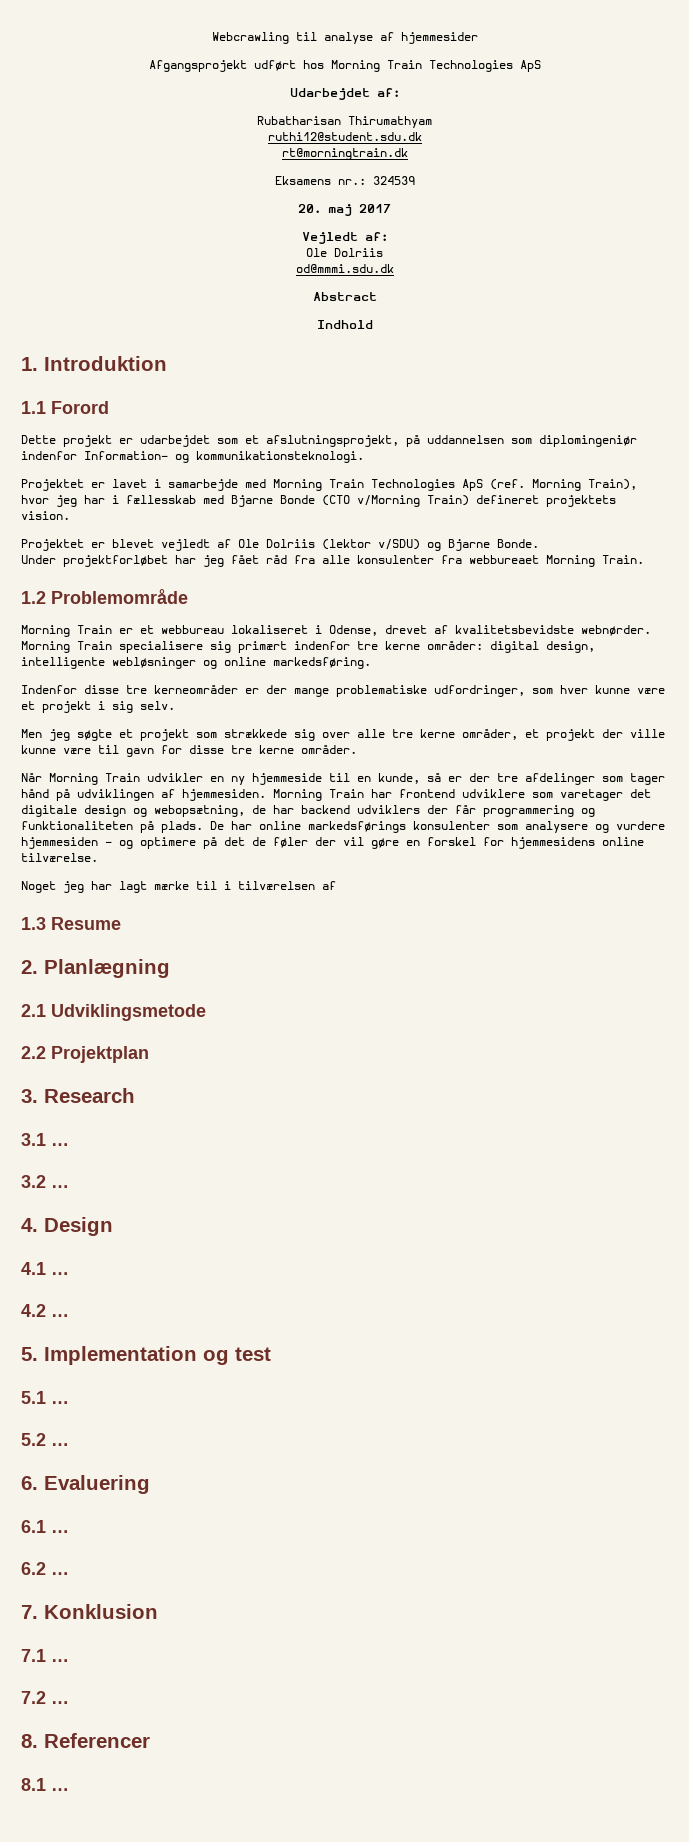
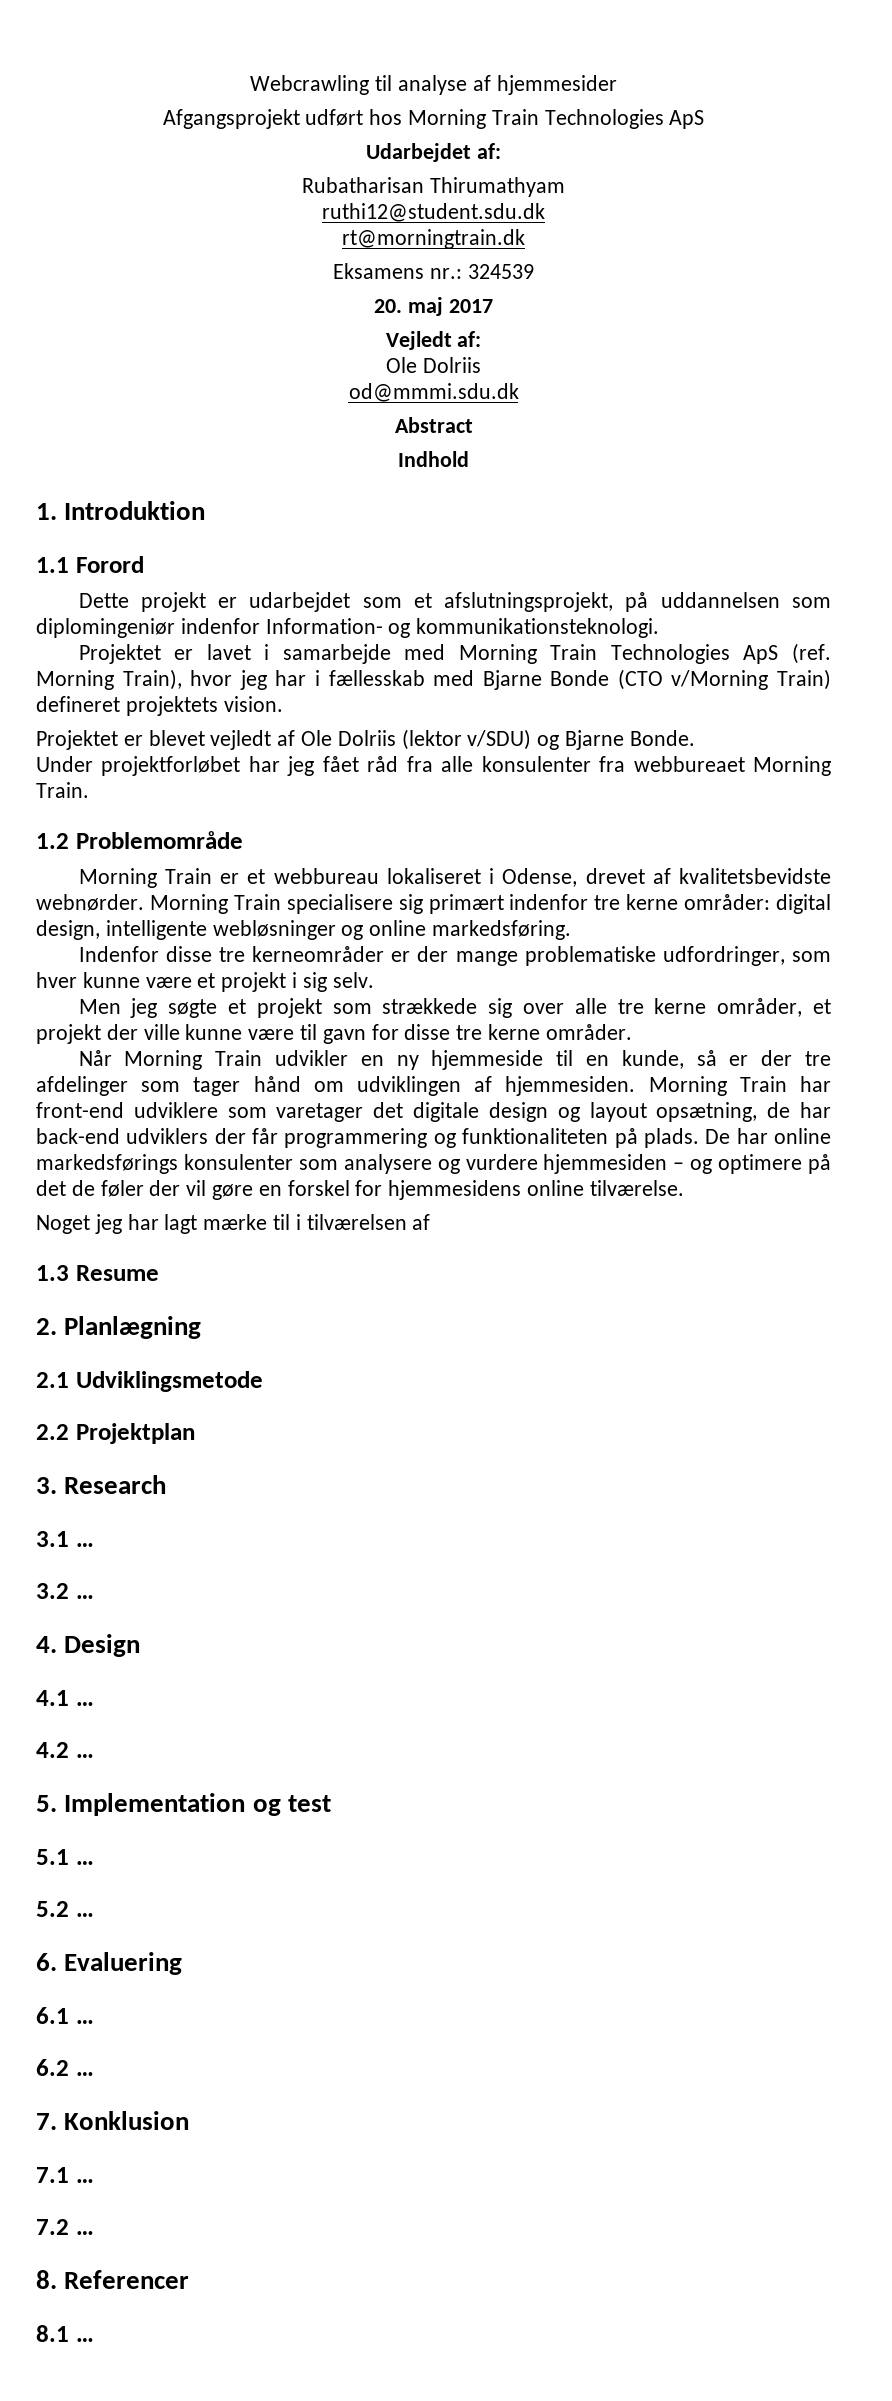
[56,789,70,801] på -> [313,1081,344,1092] om
[399,789,455,798] frontend -> [36,1102,124,1118] front-end
[154,805,245,817] webopsætning, -> [589,1102,758,1122] layout opsætning,
[301,805,350,814] backend -> [36,1128,120,1144] back-end

